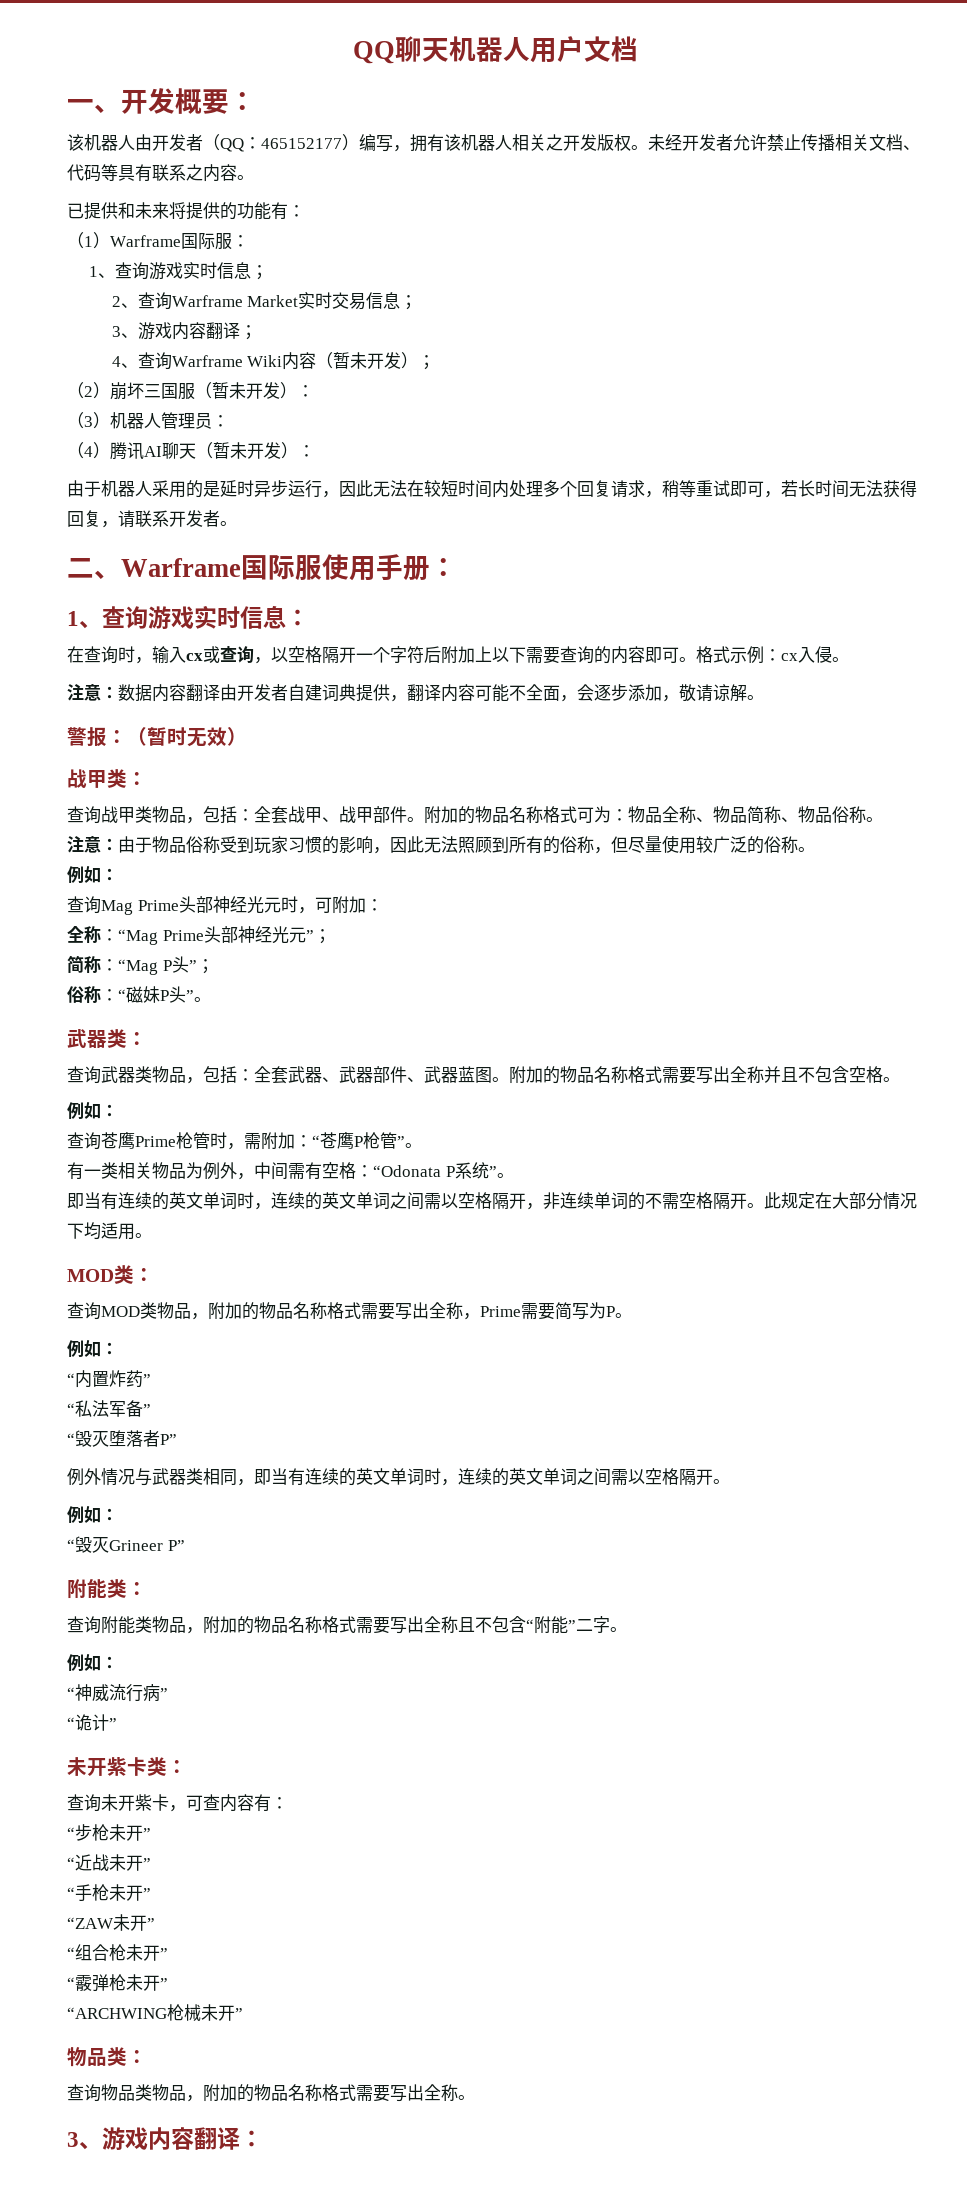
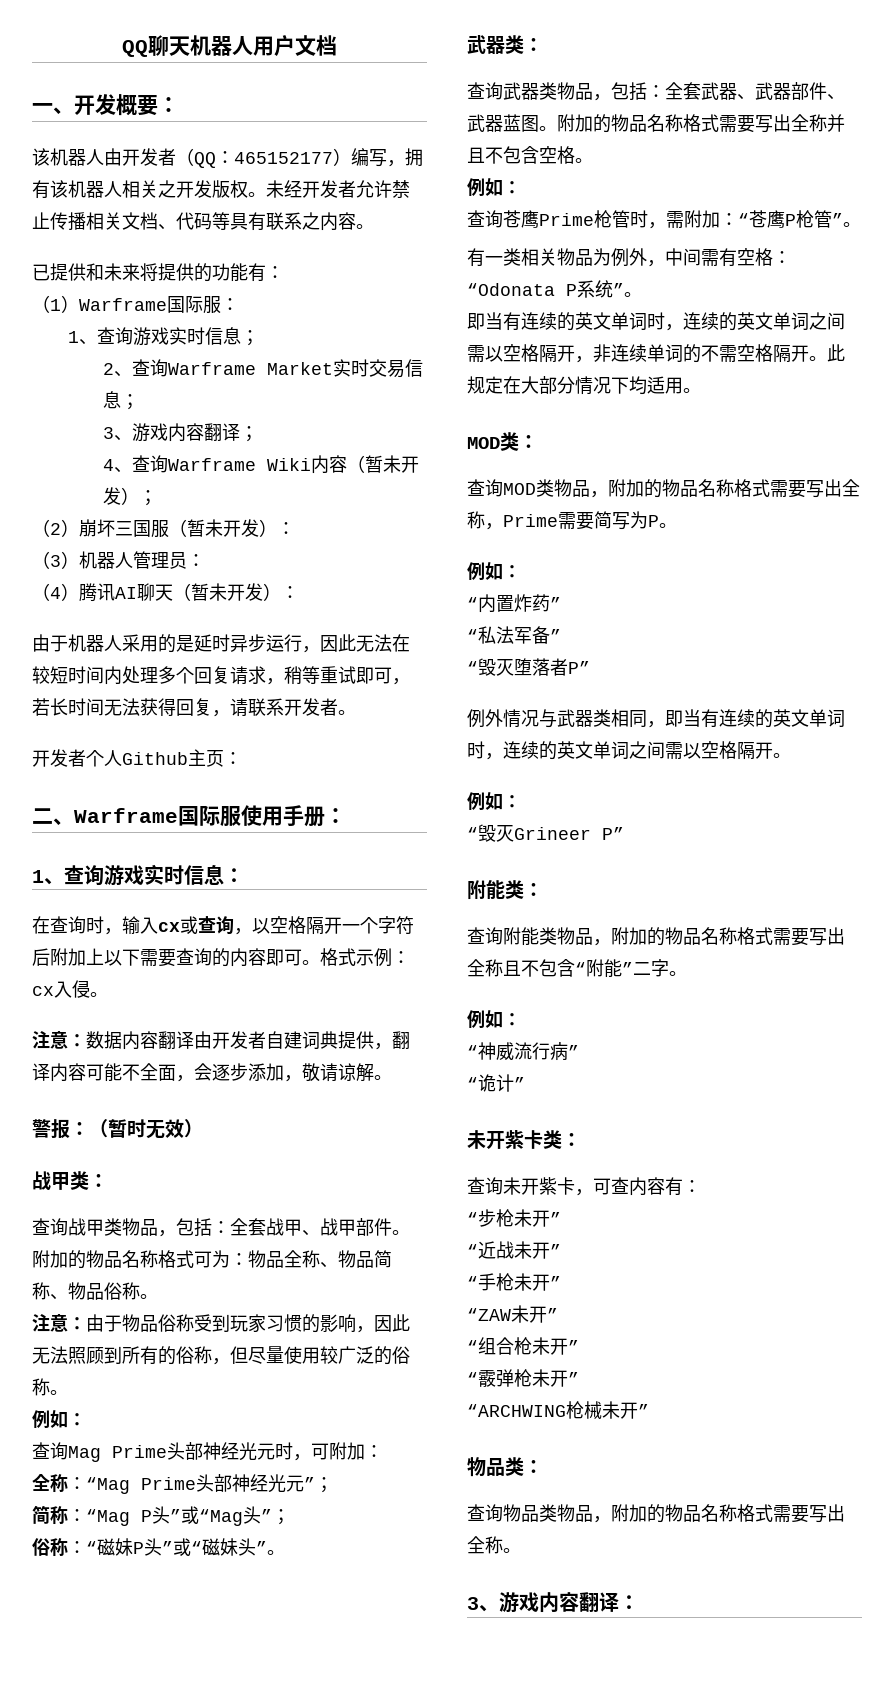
(237, 523) none -> [32,749,242,767] // 开发者个人Github主页：
(197, 965) none -> [181,1506,272,1526] 或“Mag头”
(194, 995) none -> [173,1538,267,1556] 或“磁妹头”

